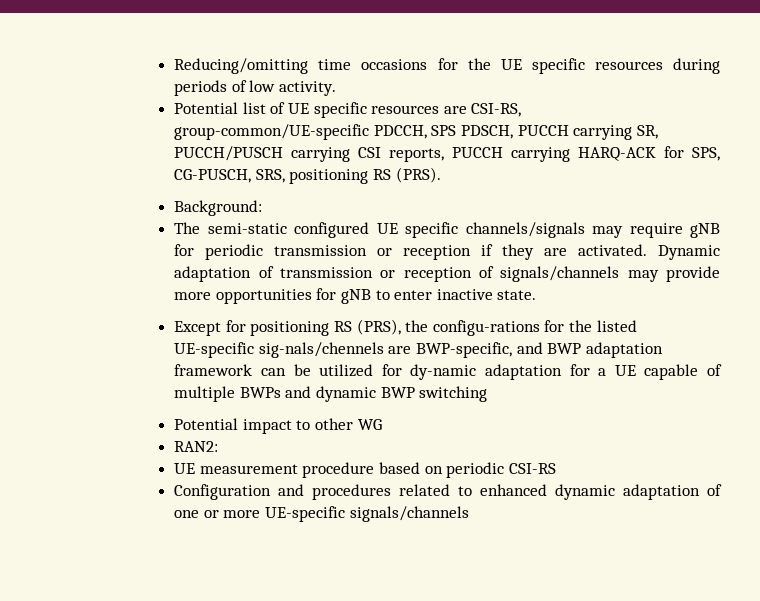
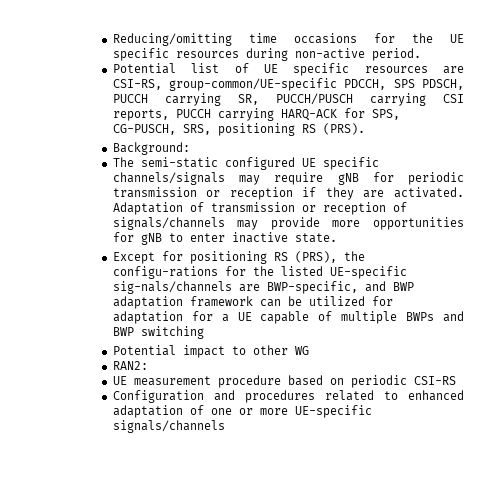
[174,80,337,96] periods of low activity. -> [294,48,421,61] non-active period.
[658,245,720,260] [174,266,252,282] Dynamic adaptation -> [112,202,183,215] Adaptation
[258,342,384,358] sig-nals/chennels -> [112,281,232,294] sig-nals/channels
[410,364,477,380] dy-namic -> (393, 301) none
[316,386,377,402] dynamic -> (465, 316) none
[555,484,616,500] dynamic -> (465, 395) none

